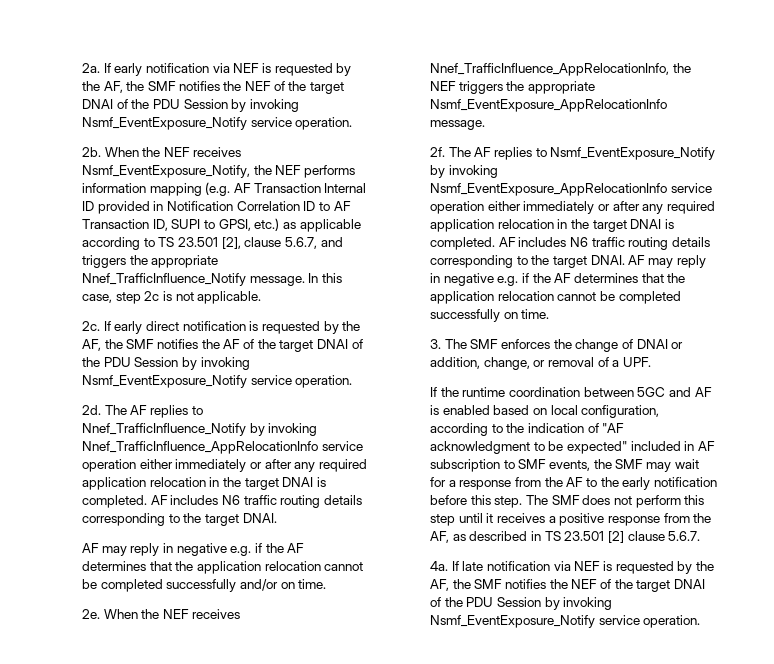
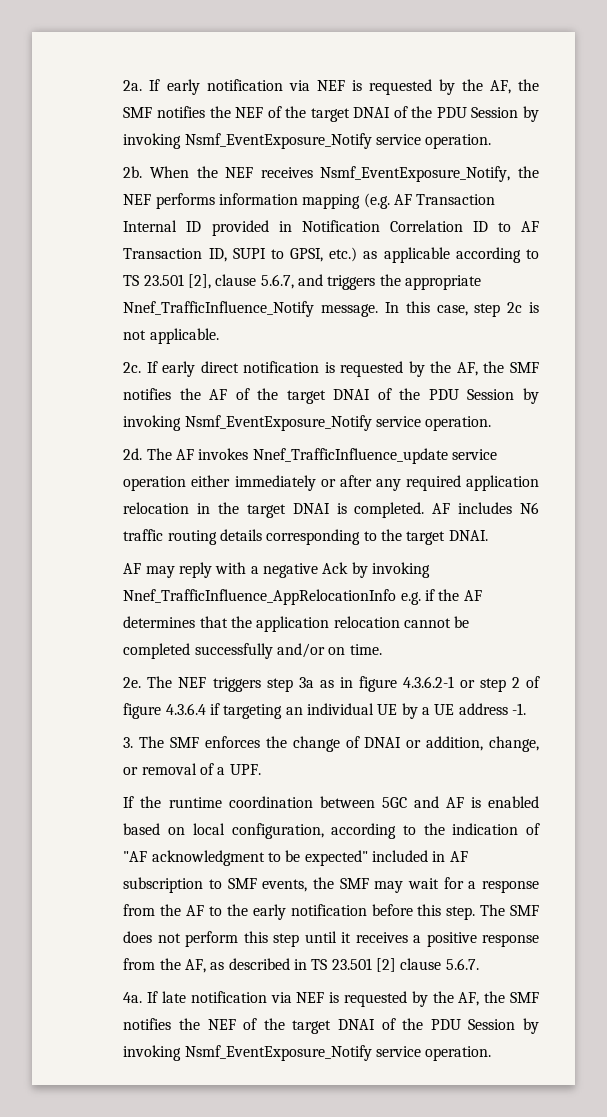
[150,405,203,418] [82,423,318,436] [82,441,319,454] replies to Nnef_TrafficInfluence_Notify by invoking Nnef_TrafficInfluence_AppRelocationInfo -> [198,448,448,464] invokes Nnef_TrafficInfluence_update
[163,543,227,556] in negative -> [215,562,430,578] [123,589,397,605] with a negative Ack by invoking Nnef_TrafficInfluence_AppRelocationInfo
[103,609,240,619] [430,63,691,76] [430,81,596,94] [430,99,668,112] [430,120,486,130] [430,147,716,160] [430,165,498,178] [430,183,712,196] [430,201,715,214] [430,219,674,232] [430,237,710,250] [430,255,706,268] [430,273,686,286] [430,291,681,304] [430,309,550,322] When the NEF receives Nnef_TrafficInfluence_AppRelocationInfo, the NEF triggers the appropriate Nsmf_EventExposure_AppRelocationInfo message. // 2f. The AF replies to Nsmf_EventExposure_Notify by invoking Nsmf_EventExposure_AppRelocationInfo service operation either immediately or after any required application relocation in the target DNAI is completed. AF includes N6 traffic routing details corresponding to the target DNAI. AF may reply in negative e.g. if the AF determines that the application relocation cannot be completed successfully on time. -> [147,676,540,692] [123,703,526,719] The NEF triggers step 3a as in figure 4.3.6.2-1 or step 2 of figure 4.3.6.4 if targeting an individual UE by a UE address -1.

